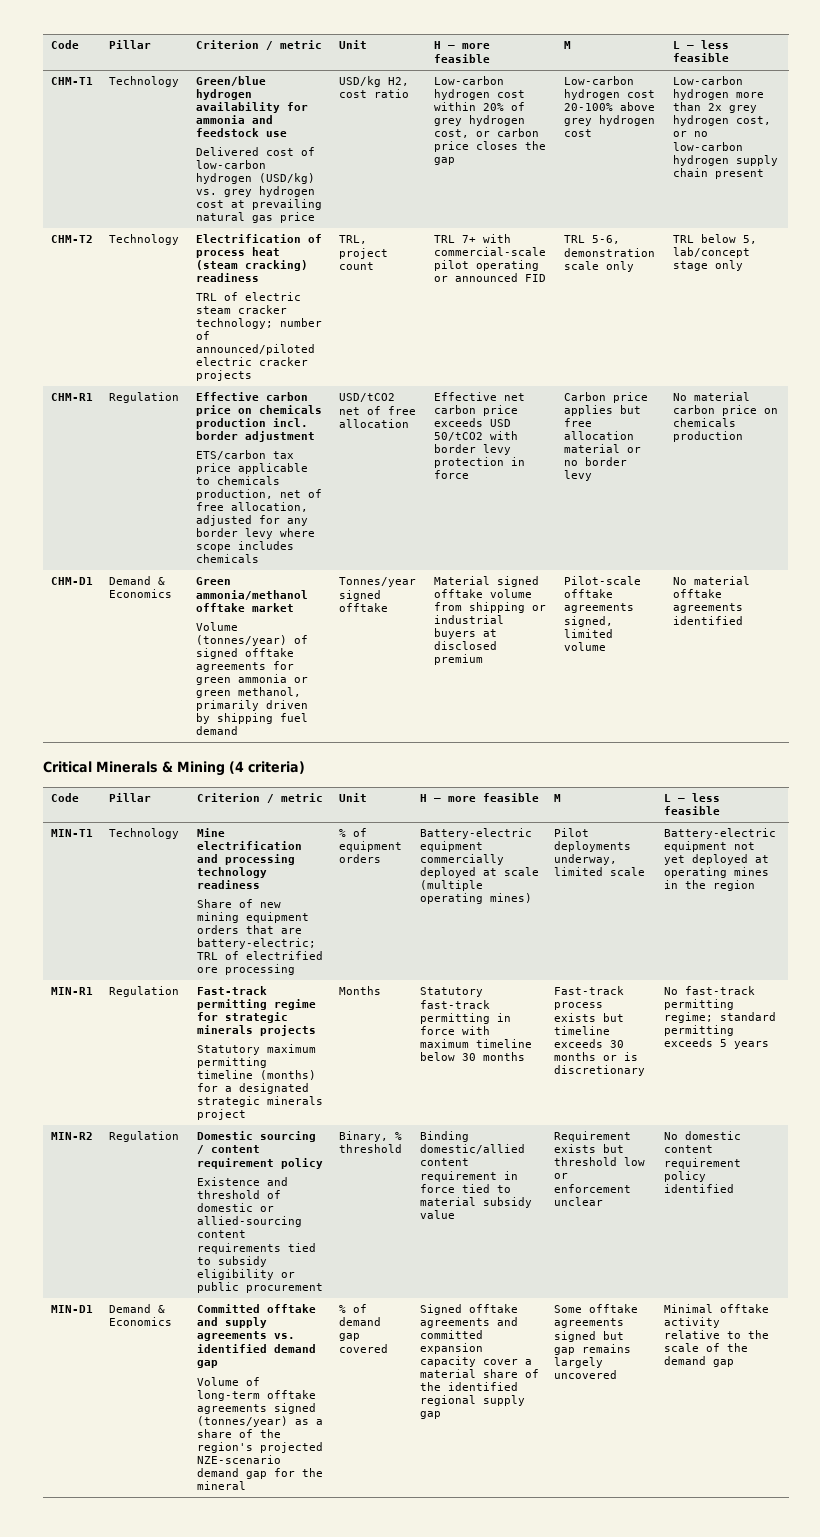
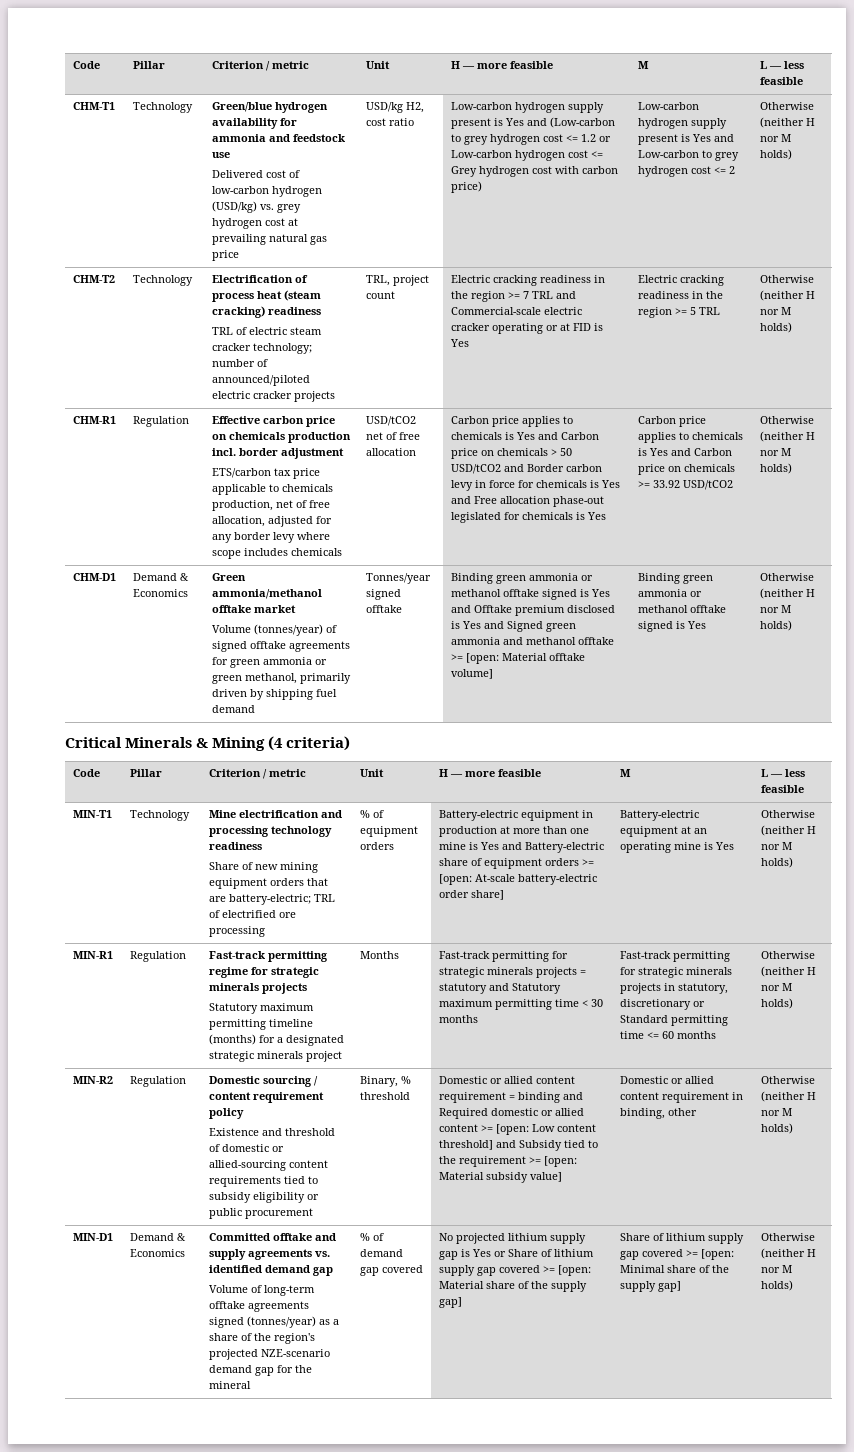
[496,90,525,98] [433,102,525,111] [433,115,525,126] [433,128,539,138] [433,141,546,152] [433,157,455,165] [563,76,634,85] [563,89,655,100] [563,102,655,111] [563,115,655,126] [563,129,592,137] [672,76,743,85] [672,89,764,100] [672,102,757,113] [672,115,771,126] [672,131,708,137] [672,142,743,151] [672,155,778,166] [672,168,764,179] cost within 20% of grey hydrogen cost, or carbon price closes the gap | Low-carbon hydrogen cost 20-100% above grey hydrogen cost | Low-carbon hydrogen more than 2x grey hydrogen cost, or no low-carbon hydrogen supply chain present -> [568,102,605,113] [451,117,616,129] [451,134,612,145] [451,150,604,161] [451,166,619,177] [451,181,483,193] [638,102,700,110] [638,118,728,129] [638,134,735,145] [638,150,740,161] [638,166,736,177] [760,102,815,110] [760,117,816,128] [760,134,792,142] [760,149,793,160] supply present is Yes and (Low-carbon to grey hydrogen cost <= 1.2 or Low-carbon hydrogen cost <= Grey hydrogen cost with carbon price) | Low-carbon hydrogen supply present is Yes and Low-carbon to grey hydrogen cost <= 2 | Otherwise (neither H nor M holds)
[433,234,511,243] [433,247,546,256] [433,260,469,271] TRL 7+ with commercial-scale pilot -> [451,275,606,286] [451,291,577,302] [451,307,583,315] [451,323,491,331] Electric cracking readiness in the region >= 7 TRL and Commercial-scale electric cracker
[454,273,518,282] announced -> [560,323,571,331] at
[563,235,620,244] [563,248,655,257] [563,261,634,272] [672,234,757,244] [672,247,750,258] [672,260,743,271] | TRL 5-6, demonstration scale only | TRL below 5, lab/concept stage only -> [594,323,604,331] [450,339,470,347] [638,275,725,286] [638,291,724,299] [638,307,721,318] [760,275,815,283] [760,290,816,301] [760,307,792,315] [760,322,793,333] is Yes | Electric cracking readiness in the region >= 5 TRL | Otherwise (neither H nor M holds)
[433,392,525,401] [433,405,518,416] [433,418,511,427] [433,431,518,441] [433,444,511,455] [433,457,525,468] [433,470,469,479] [563,392,648,403] [563,405,641,416] [563,418,592,427] [563,431,634,440] [563,444,641,453] [563,457,627,466] [563,470,592,481] [672,392,750,401] [672,405,778,416] [672,418,736,427] [672,431,743,442] Effective net carbon price exceeds USD 50/tCO2 with border levy protection in force | Carbon price applies but free allocation material or no border levy | No material carbon price on chemicals production -> [451,416,574,427] [451,432,600,440] [451,448,573,459] [451,464,603,474] [451,480,621,491] [451,496,605,507] [451,512,607,523] [638,416,707,427] [638,432,744,443] [638,448,733,456] [638,464,736,475] [638,480,734,490] [760,416,815,424] [760,431,816,442] [760,448,792,456] [760,463,793,474] Carbon price applies to chemicals is Yes and Carbon price on chemicals > 50 USD/tCO2 and Border carbon levy in force for chemicals is Yes and Free allocation phase-out legislated for chemicals is Yes | Carbon price applies to chemicals is Yes and Carbon price on chemicals >= 33.92 USD/tCO2 | Otherwise (neither H nor M holds)
[433,576,539,587] [433,589,532,598] [433,602,546,613] [433,615,504,624] [433,628,497,639] [433,641,497,650] [433,654,483,665] [563,576,641,585] [563,589,613,598] [563,603,634,613] [563,616,613,627] [563,629,613,638] [563,642,606,651] [672,576,750,585] [672,589,722,598] [672,603,743,613] [672,616,743,625] Material signed offtake volume from shipping or industrial buyers at disclosed premium | Pilot-scale offtake agreements signed, limited volume | No material offtake agreements identified -> [451,573,594,584] [451,589,611,600] [451,605,616,616] [451,621,577,632] [451,637,615,645] [451,653,586,664] [451,669,494,679] [638,573,714,584] [638,589,703,597] [638,605,727,613] [638,621,707,632] [760,573,815,581] [760,588,816,599] [760,605,792,613] [760,620,793,631] Binding green ammonia or methanol offtake signed is Yes and Offtake premium disclosed is Yes and Signed green ammonia and methanol offtake >= [open: Material offtake volume] | Binding green ammonia or methanol offtake signed is Yes | Otherwise (neither H nor M holds)
[419,854,504,865] [419,867,539,878] [419,880,483,891] [419,893,532,904] [553,828,589,837] [553,841,631,852] [553,854,617,865] [553,867,645,876] [663,828,776,839] [663,841,755,852] [663,854,769,865] [663,867,769,878] [663,880,755,891] commercially deployed at scale (multiple operating mines) | Pilot deployments underway, limited scale | Battery-electric equipment not yet deployed at operating mines in the region -> [582,810,594,818] [439,826,590,837] [439,842,605,853] [439,858,595,869] [439,874,598,885] [439,890,505,900] [620,810,700,821] [620,826,708,837] [620,842,735,853] [761,810,816,818] [761,825,817,836] [761,842,793,850] [761,857,794,868] in production at more than one mine is Yes and Battery-electric share of equipment orders >= [open: At-scale battery-electric order share] | Battery-electric equipment at an operating mine is Yes | Otherwise (neither H nor M holds)
[419,987,483,997] [419,1000,490,1009] [419,1013,511,1024] [419,1026,490,1035] [419,1039,532,1048] [419,1052,525,1061] [553,986,624,995] [553,1002,603,1010] [553,1013,624,1022] [553,1026,610,1035] [553,1039,624,1048] [553,1052,638,1061] [553,1065,645,1076] [663,986,755,995] [663,999,734,1010] [663,1012,776,1023] [663,1025,734,1036] [663,1038,769,1049] Statutory fast-track permitting in force with maximum timeline below 30 months | Fast-track process exists but timeline exceeds 30 months or is discretionary | No fast-track permitting regime; standard permitting exceeds 5 years -> [439,951,569,962] [439,967,587,978] [439,983,562,994] [439,999,604,1010] [439,1015,479,1023] [620,951,731,962] [620,967,733,978] [620,983,729,994] [620,999,706,1010] [620,1015,729,1026] [620,1031,717,1039] [761,951,816,959] [761,966,817,977] [761,983,793,991] [761,998,794,1009] Fast-track permitting for strategic minerals projects = statutory and Statutory maximum permitting time < 30 months | Fast-track permitting for strategic minerals projects in statutory, discretionary or Standard permitting time <= 60 months | Otherwise (neither H nor M holds)
[419,1131,469,1142] [419,1144,525,1154] [419,1158,469,1166] [419,1171,518,1182] [419,1184,511,1193] [419,1197,532,1208] [419,1210,455,1219] [553,1131,631,1142] [553,1144,624,1153] [553,1157,645,1166] [553,1173,568,1179] [553,1184,631,1193] [553,1197,603,1206] [663,1131,741,1140] [663,1145,713,1153] [663,1158,741,1169] [663,1171,706,1182] [663,1184,734,1193] Binding domestic/allied content requirement in force tied to material subsidy value | Requirement exists but threshold low or enforcement unclear | No domestic content requirement policy identified -> [439,1076,576,1084] [439,1092,584,1103] [439,1108,585,1119] [439,1124,597,1135] [439,1140,599,1151] [439,1156,578,1167] [439,1172,563,1183] [620,1076,715,1084] [620,1092,744,1103] [620,1108,698,1119] [761,1076,816,1084] [761,1091,817,1102] [761,1108,793,1116] [761,1123,794,1134] Domestic or allied content requirement = binding and Required domestic or allied content >= [open: Low content threshold] and Subsidy tied to the requirement >= [open: Material subsidy value] | Domestic or allied content requirement in binding, other | Otherwise (neither H nor M holds)
[419,1304,518,1315] [419,1317,518,1328] [419,1330,483,1339] [419,1343,483,1354] [419,1356,532,1367] [419,1369,539,1378] [419,1382,518,1391] [419,1395,525,1406] [419,1411,441,1419] [553,1304,638,1313] [553,1318,624,1328] [553,1331,624,1342] [553,1344,631,1355] [553,1357,603,1368] [553,1370,617,1379] [663,1304,769,1313] [663,1317,720,1328] [663,1330,769,1339] [663,1343,748,1352] [663,1356,734,1367] Signed offtake agreements and committed expansion capacity cover a material share of the identified regional supply gap | Some offtake agreements signed but gap remains largely uncovered | Minimal offtake activity relative to the scale of the demand gap -> [439,1233,587,1244] [439,1249,595,1260] [439,1265,592,1276] [439,1281,588,1292] [439,1297,463,1308] [620,1233,745,1244] [620,1249,735,1260] [620,1265,730,1273] [620,1281,682,1292] [761,1233,816,1241] [761,1248,817,1259] [761,1265,793,1273] [761,1280,794,1291] No projected lithium supply gap is Yes or Share of lithium supply gap covered >= [open: Material share of the supply gap] | Share of lithium supply gap covered >= [open: Minimal share of the supply gap] | Otherwise (neither H nor M holds)

